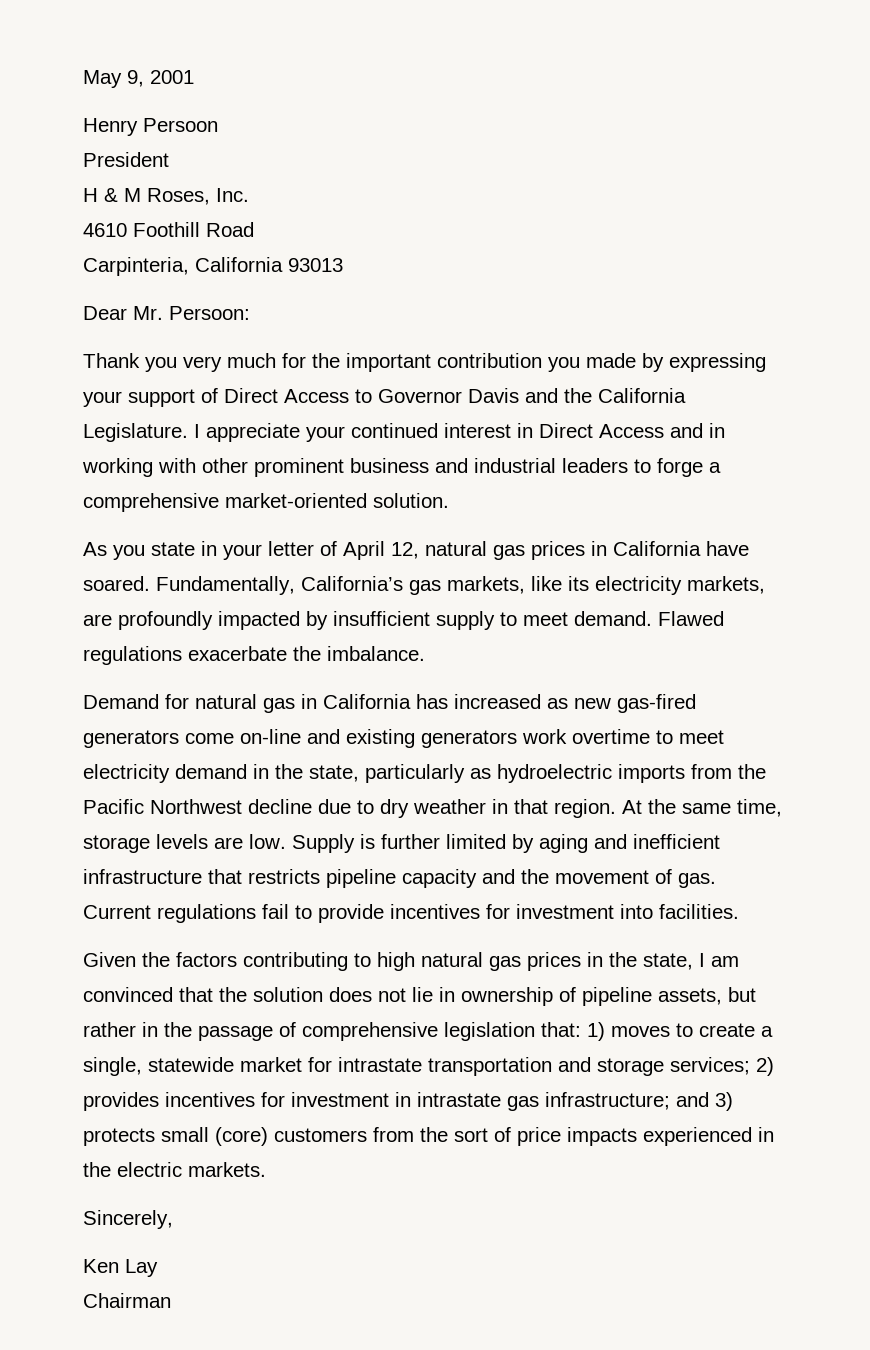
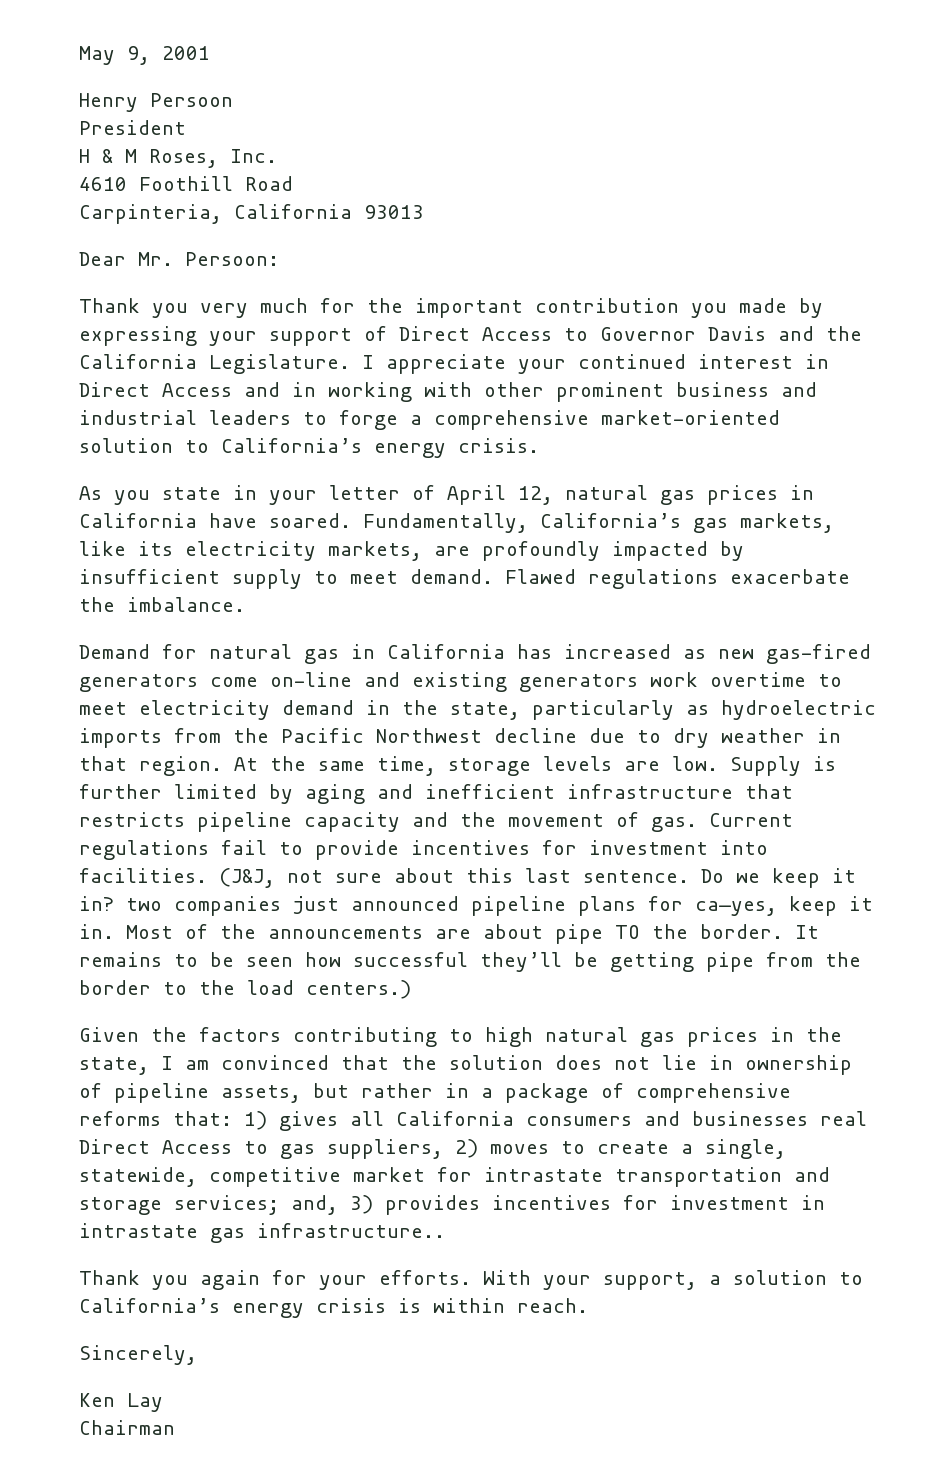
[373,493,449,508] solution. -> [79,438,539,458] solution to California’s energy crisis.
(739, 911) none -> [219,868,856,888] [79,896,873,916] [79,924,819,944] [79,952,861,972] [79,980,411,999] (J&J, not sure about this last sentence. Do we keep it in? two companies just announced pipeline plans for ca—yes, keep it in. Most of the announcements are about pipe TO the border. It remains to be seen how successful they’ll be getting pipe from the border to the load centers.)
[164,1022,273,1041] the passage -> [481,1083,589,1103] a package
[444,1022,535,1041] legislation -> [79,1111,161,1126] reforms
(605, 1031) none -> [279,1111,867,1131] [79,1139,478,1159] gives all California consumers and businesses real Direct Access to gas suppliers, 2)
[148,1057,234,1072] statewide -> [79,1167,341,1187] statewide, competitive
[756,1057,774,1076] 2) -> [291,1195,373,1215] and, 3)
[545,1092,733,1111] [83,1127,774,1146] [83,1162,266,1177] infrastructure; and 3) protects small (core) customers from the sort of price impacts experienced in the electric markets. -> [257,1223,445,1238] [79,1270,863,1290] [79,1298,588,1318] infrastructure.. // Thank you again for your efforts. With your support, a solution to California’s energy crisis is within reach.

